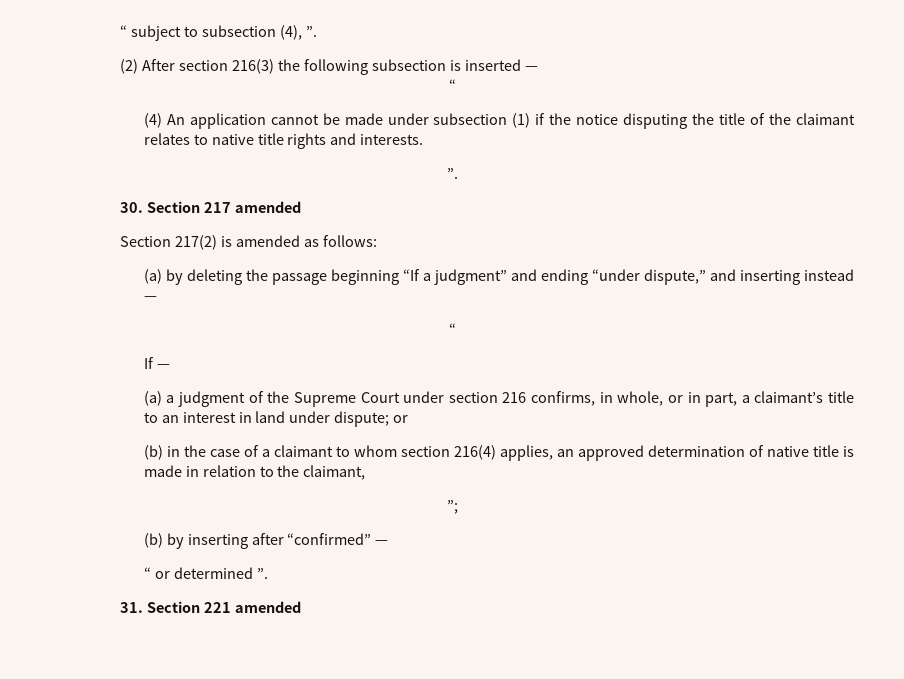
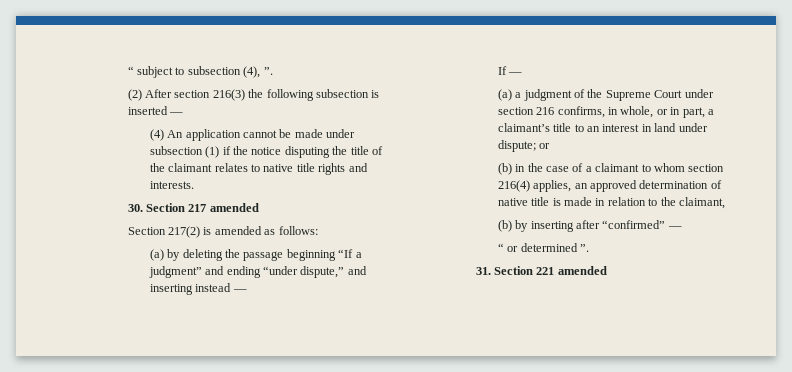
[448,79,456,91] // “ -> (184, 113) none
[446,168,458,179] // ”. -> (194, 185) none
[448,323,456,335] // “ -> (247, 290) none
[446,500,458,514] // ”; -> (725, 203) none

